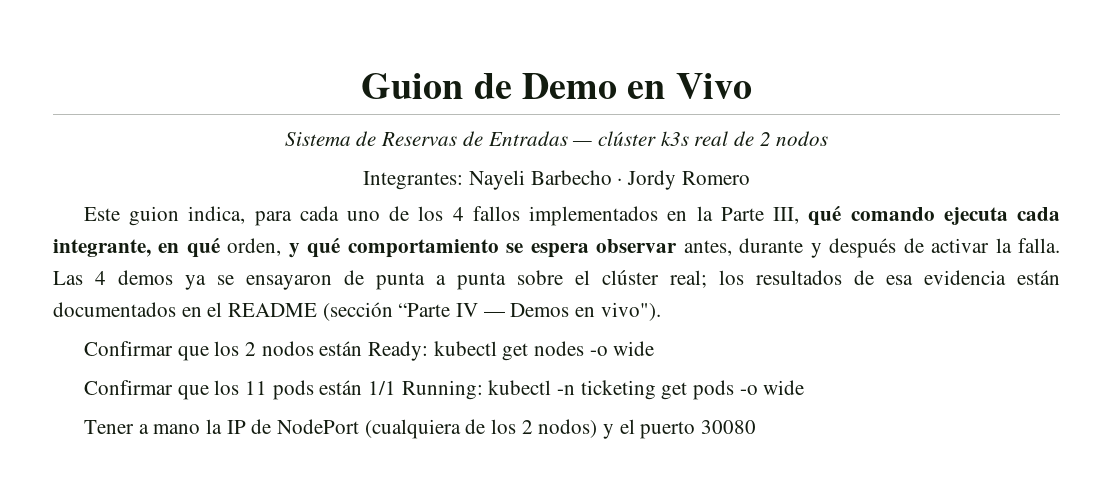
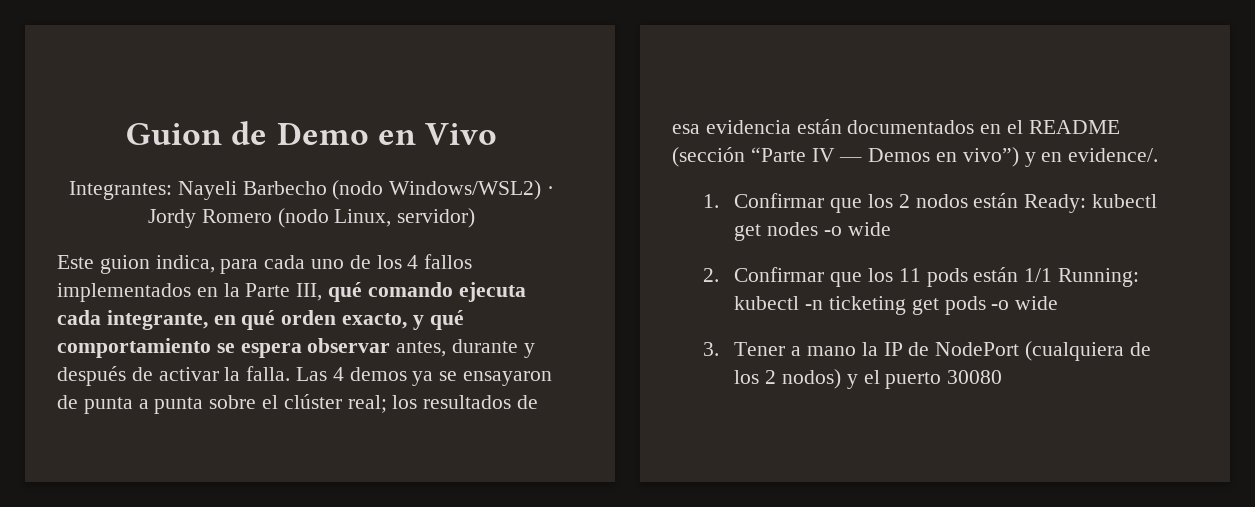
[284,131,829,146] // Sistema de Reservas de Entradas — clúster k3s real de 2 nodos -> (497, 134) none
(612, 177) none -> [332,180,542,200] (nodo Windows/WSL2)
(750, 178) none -> [277,208,476,228] (nodo Linux, servidor)
[227,238,282,256] orden, -> [281,310,408,329] orden exacto,
[600,302,661,321] vivo"). // -> [962,147,1159,167] [703,194,720,208] vivo”) y en evidence/. // 1.
(655, 348) none -> [703,268,720,282] 2.
(805, 387) none -> [703,342,720,356] 3.

